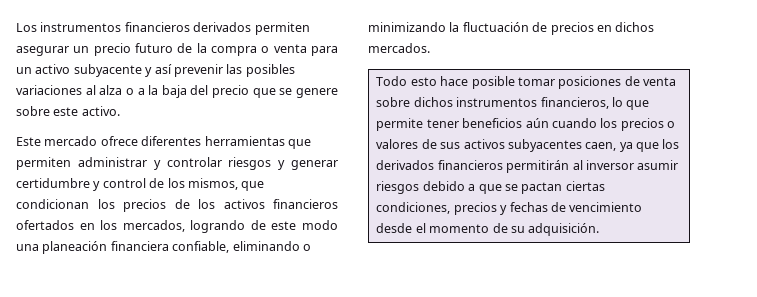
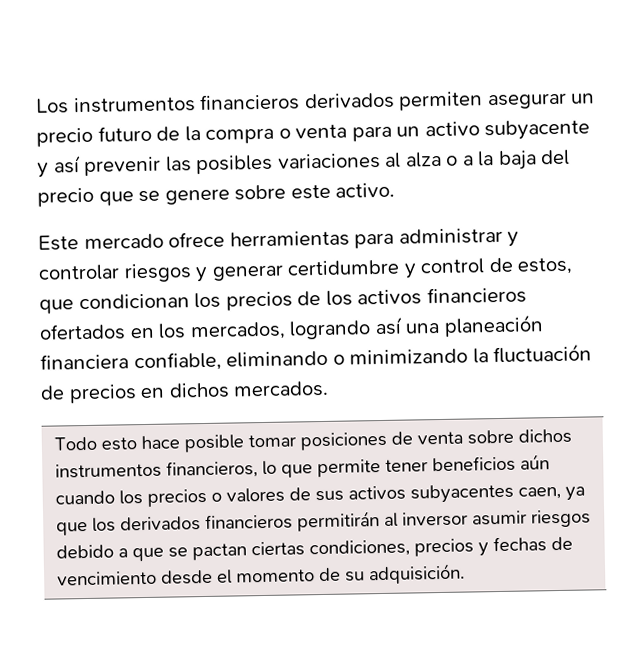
[141,136,311,149] [16,157,71,170] diferentes herramientas que permiten -> [229,230,395,249] herramientas para
[167,178,238,190] los mismos, -> [517,257,574,275] estos,
[250,220,338,230] de este modo -> [374,316,403,336] así

